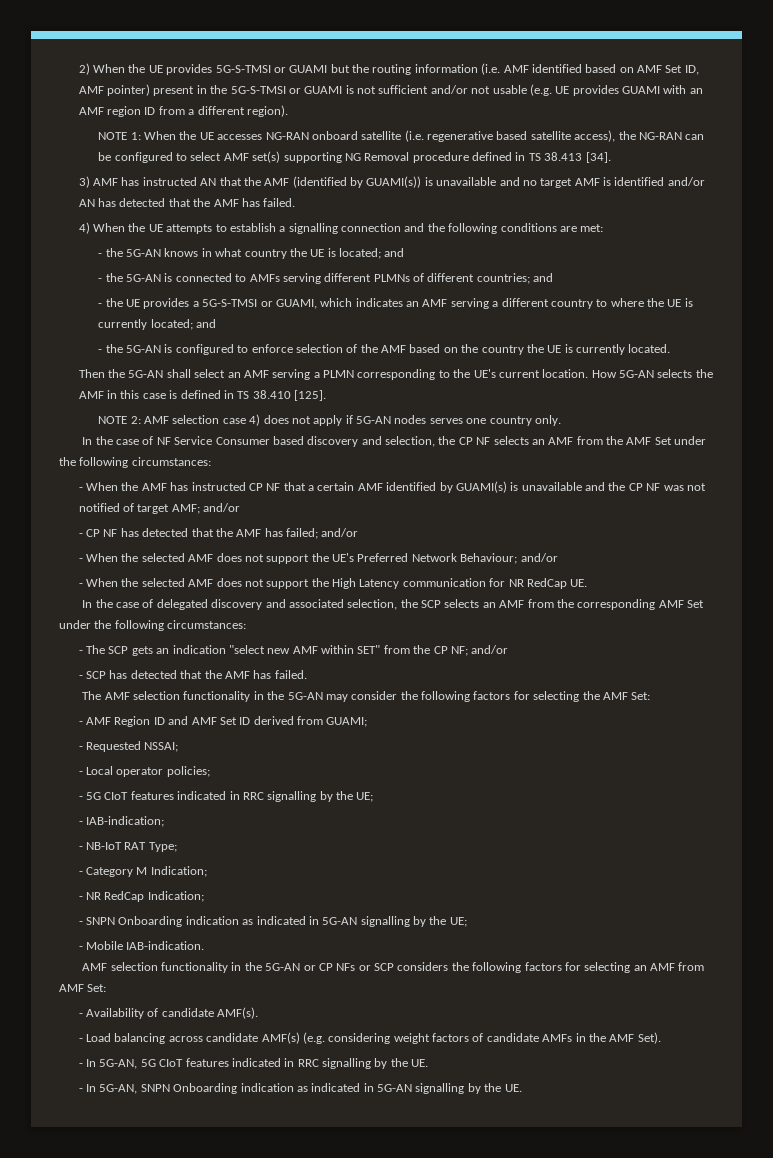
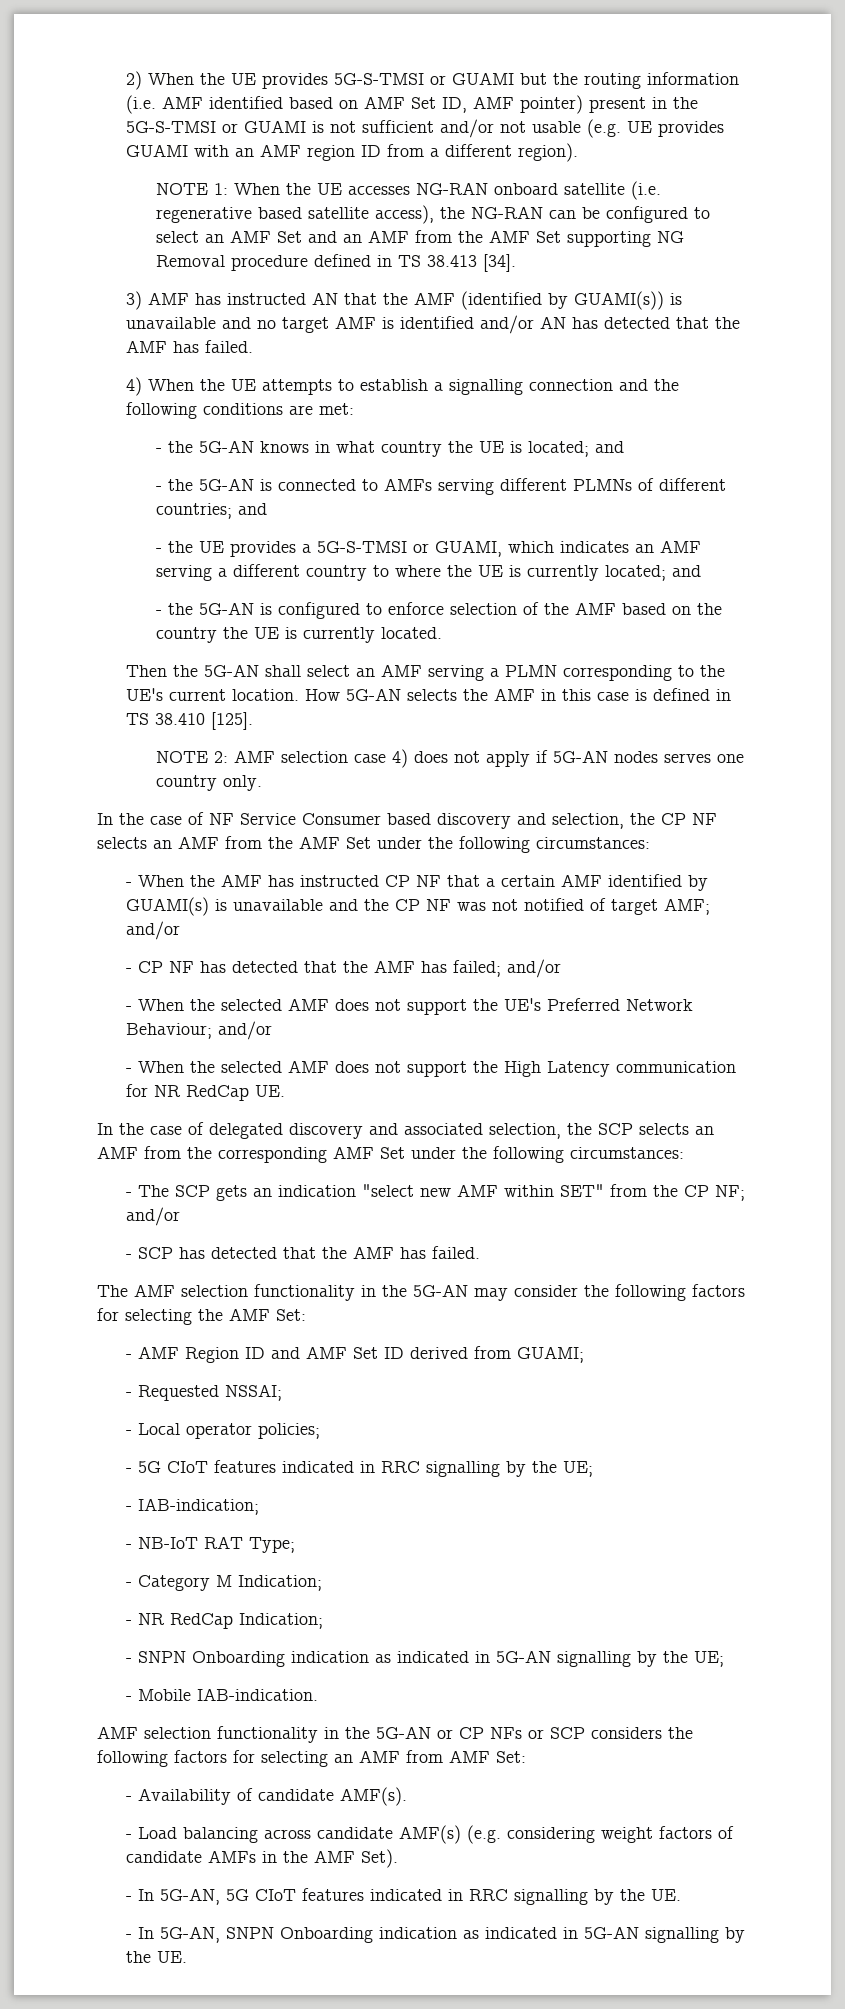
[223,151,281,163] AMF set(s) -> [204,230,561,243] an AMF Set and an AMF from the AMF Set

